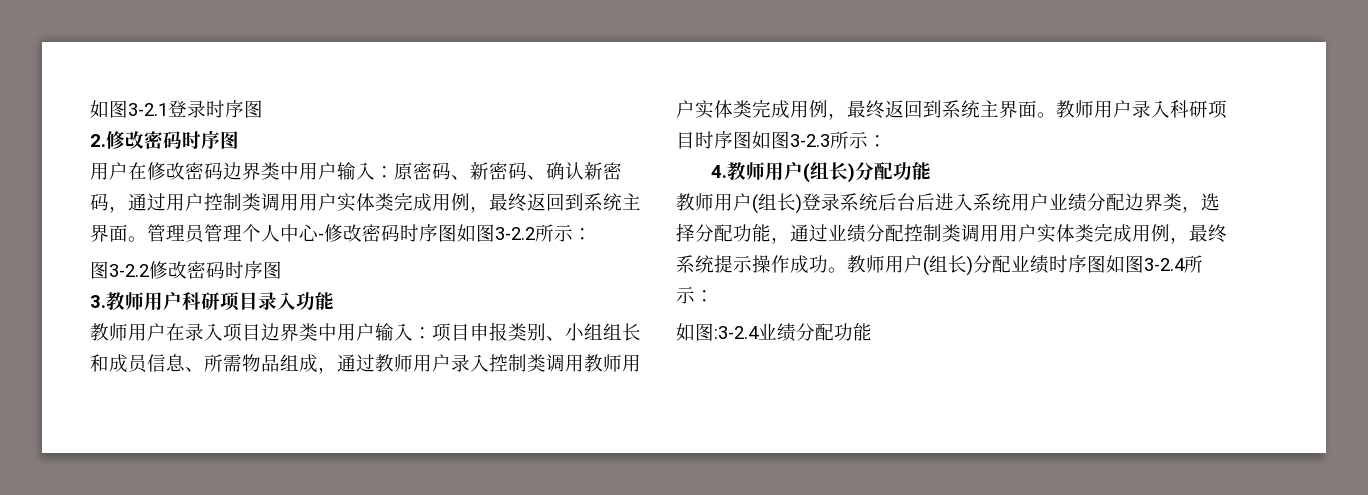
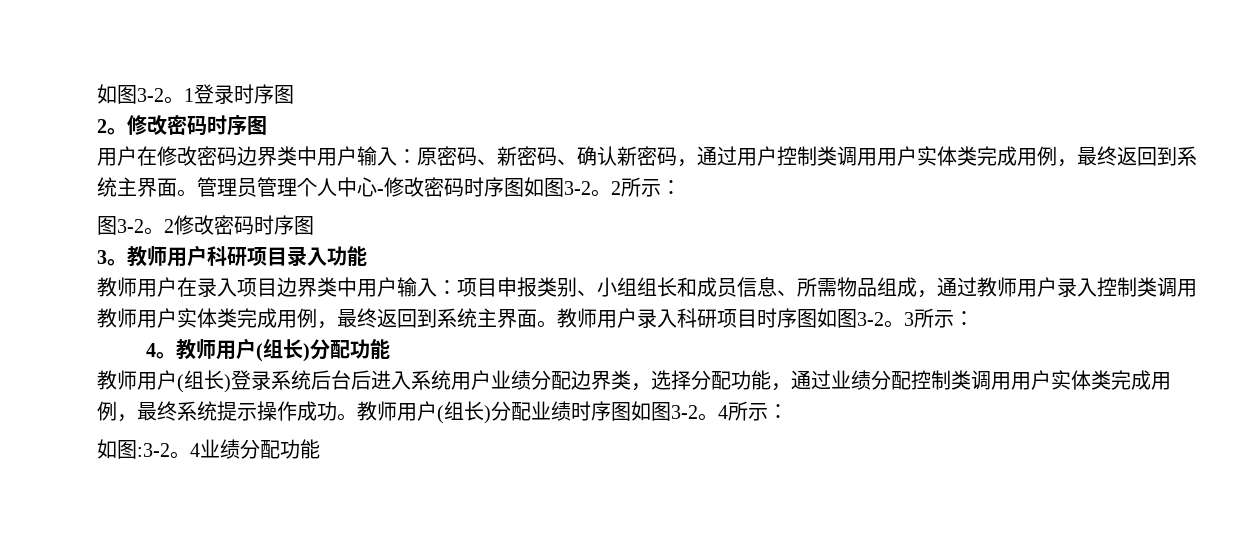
[90,100,168,118] 如图3-2.1 -> [97,84,194,104] 如图3-2。1
[90,134,106,147] 2. -> [97,119,127,135] 2。
[495,227,535,240] 3-2.2 -> [564,181,621,197] 3-2。2
[109,261,282,279] [90,295,106,308] 3-2.2修改密码时序图 // 3. -> [117,215,314,235] [97,250,127,266] 3-2。2修改密码时序图 // 3。
[790,131,887,149] [710,165,727,178] 3-2.3所示： // 4. -> [857,308,974,328] [145,343,176,359] 3-2。3所示： // 4。
[1144,258,1185,271] 3-2.4 -> [671,405,728,421] 3-2。4
[714,326,759,339] :3-2.4 -> [137,443,200,459] :3-2。4

